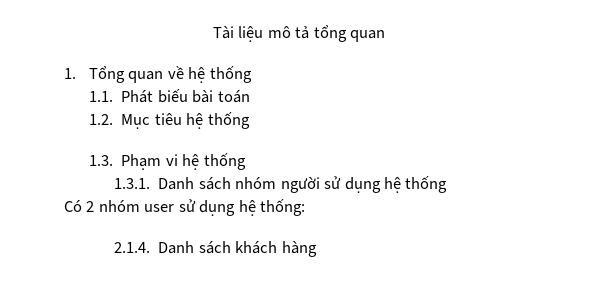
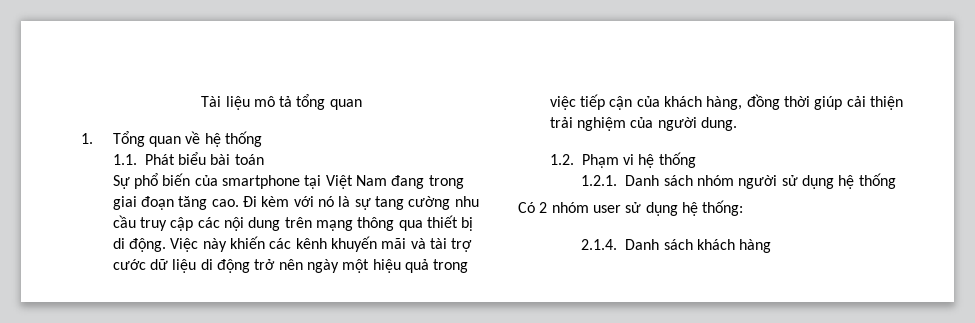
[157,89,188,103] biếu -> [178,152,207,165] biểu
[89,112,250,129] [89,155,114,166] 1.2. Mục tiêu hệ thống // 1.3. -> [112,173,464,189] [112,196,479,210] [112,215,474,231] [112,236,473,252] [112,259,469,273] [549,94,903,110] [549,117,737,131] [549,154,574,165] Sự phổ biến của smartphone tại Việt Nam đang trong giai đoạn tăng cao. Đi kèm với nó là sự tang cường nhu cầu truy cập các nội dung trên mạng thông qua thiết bị di động. Việc này khiến các kênh khuyến mãi và tài trợ cước dữ liệu di động trở nên ngày một hiệu quả trong việc tiếp cận của khách hàng, đồng thời giúp cải thiện trải nghiệm của người dung. // 1.2.
[114,178,151,189] 1.3.1. -> [581,175,618,186] 1.2.1.

